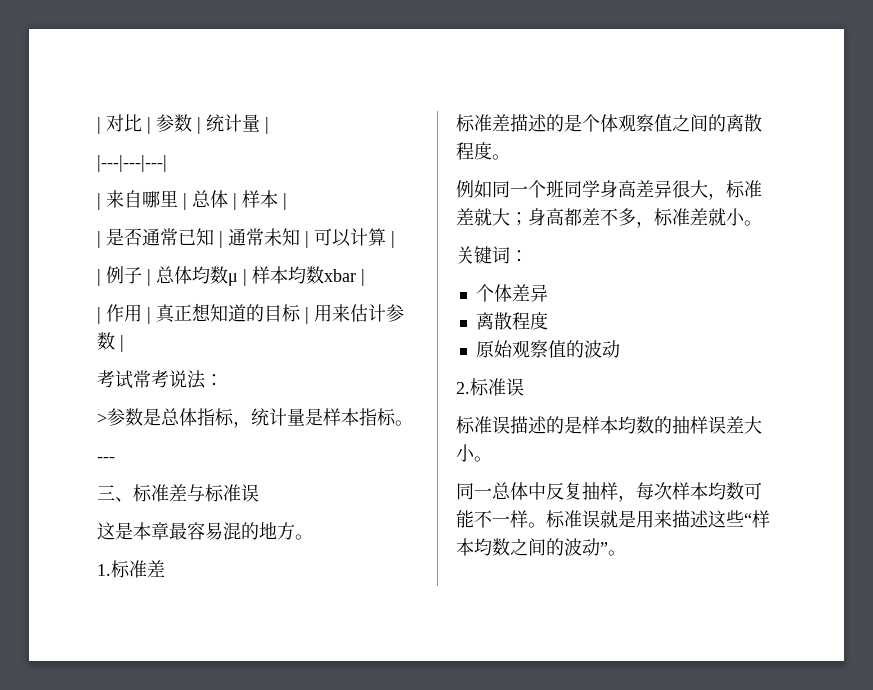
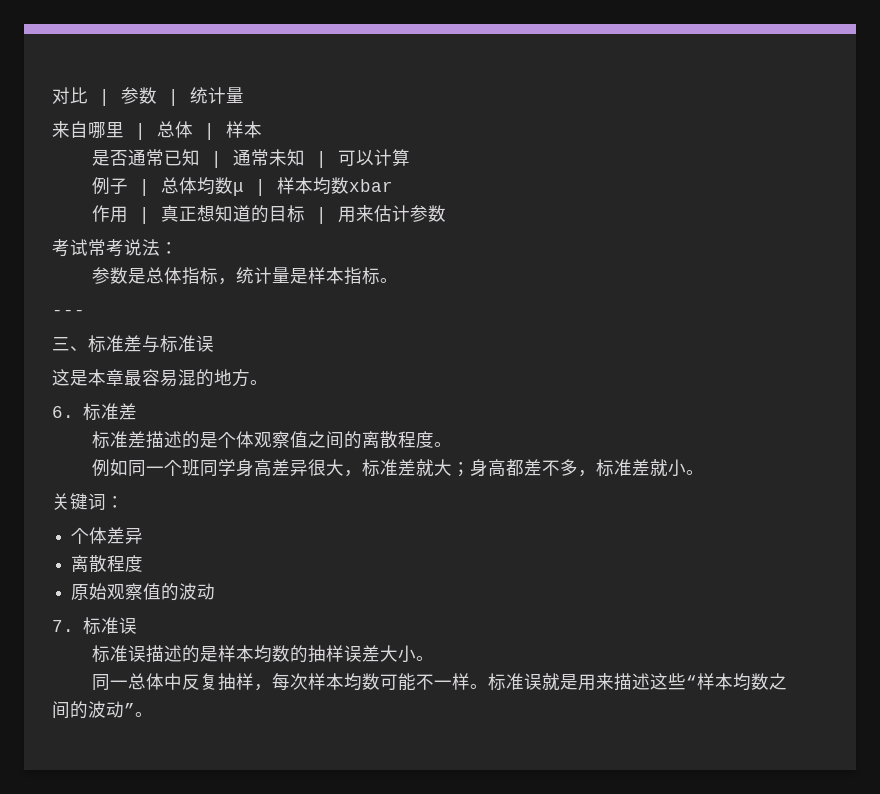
[97,117,101,134] | -> (52, 95) none
[265,117,269,134] [97,155,167,172] [97,193,101,210] | // |---|---|---| // | -> (244, 95) //
[283,193,287,210] [97,231,101,248] | // | -> (262, 129) //
[391,231,395,248] [97,269,101,286] | // | -> (411, 157) //
[361,269,365,286] [97,307,101,324] | // | -> (394, 185) //
[120,335,124,352] | -> (447, 213) none
[97,413,107,424] > -> (178, 248) none
[97,564,111,576] 1. -> [52,406,74,418] 6.
[456,382,470,394] 2. -> [52,620,74,632] 7.

